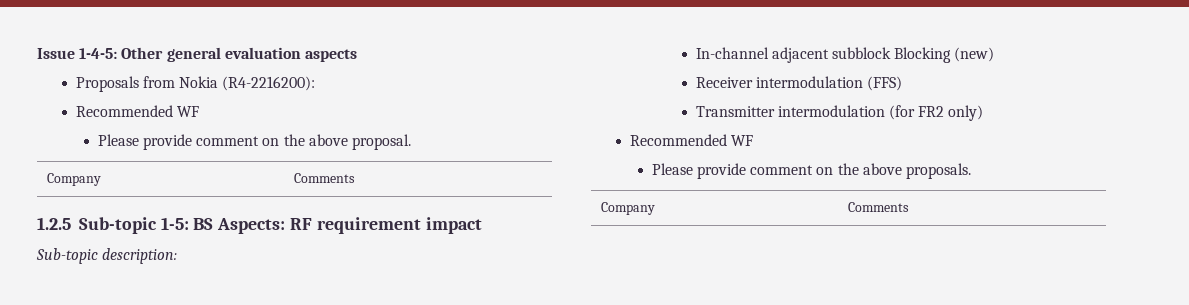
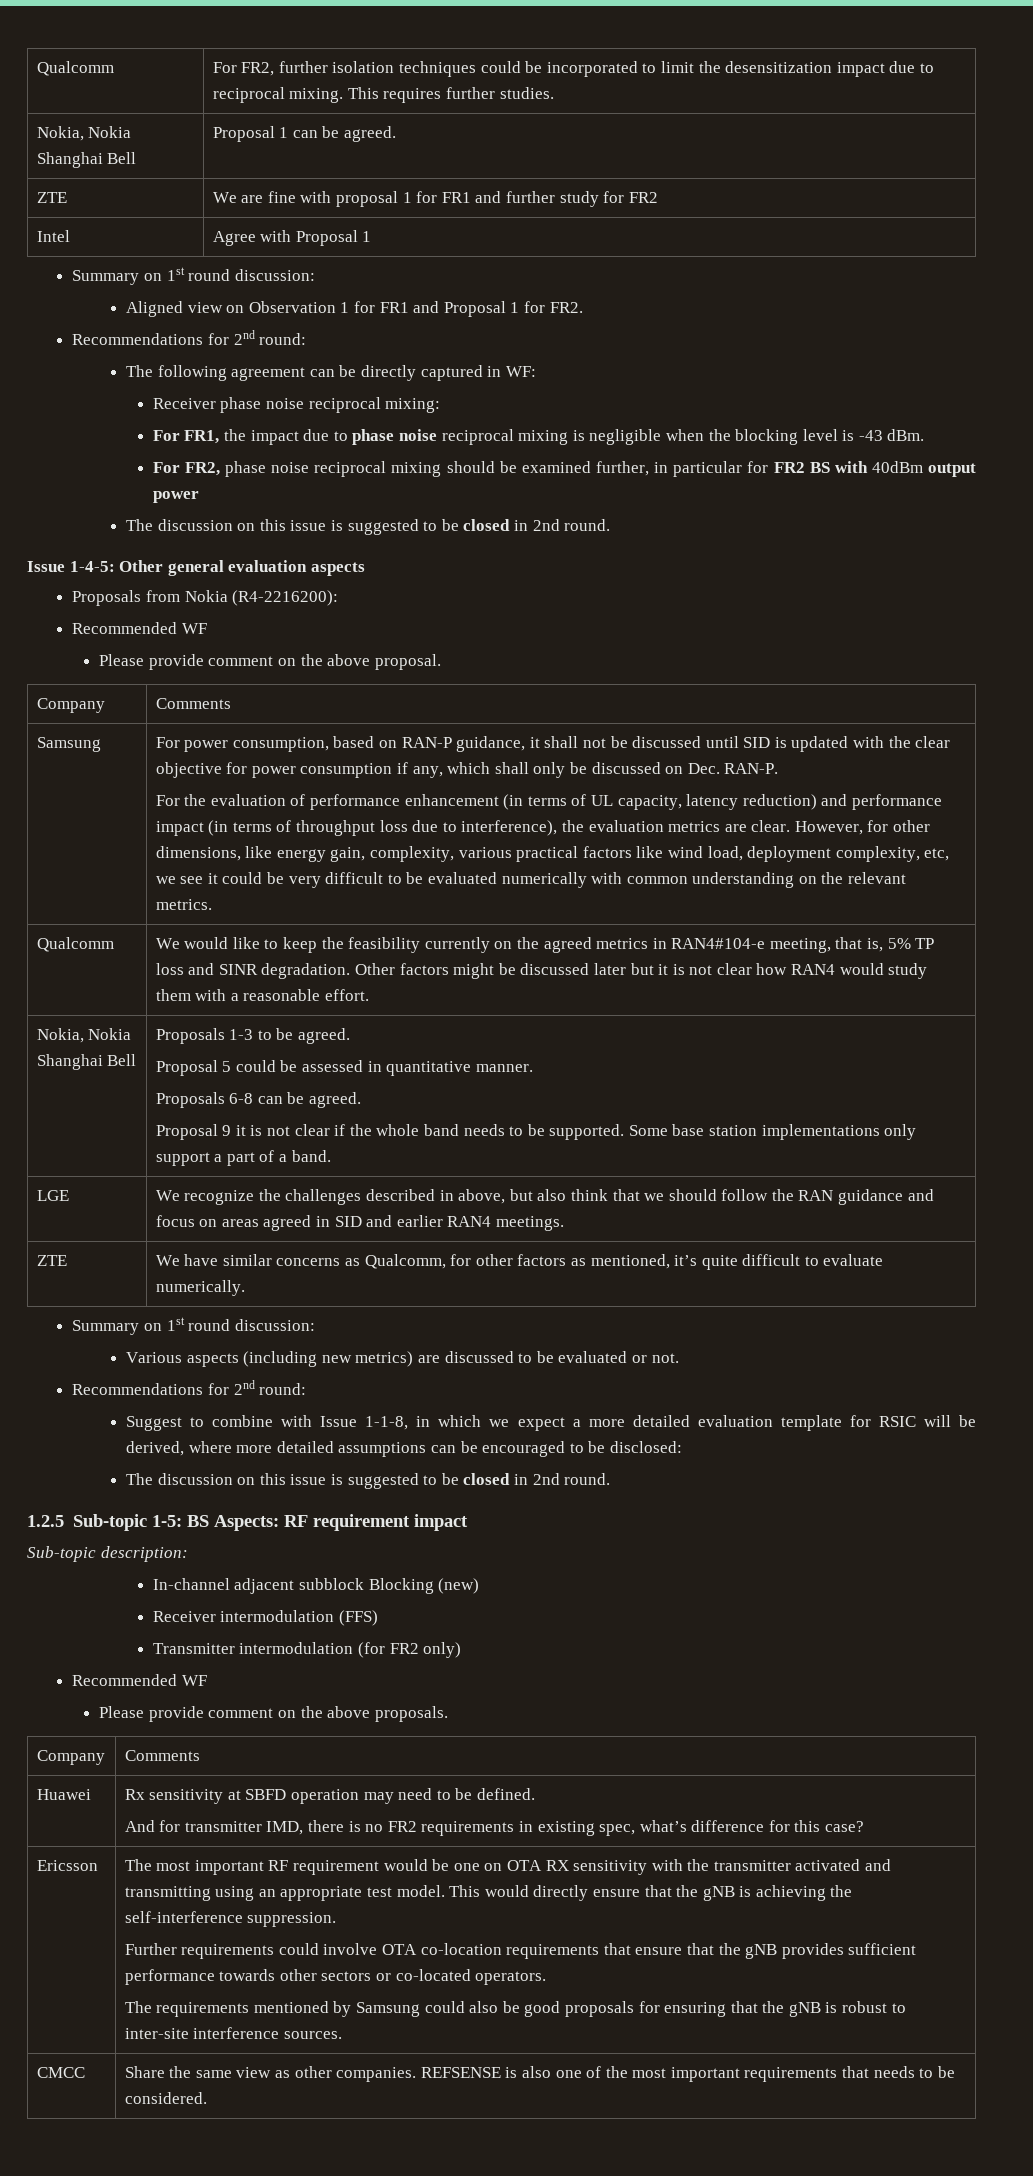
(37, 53) none -> [36,61,114,76] [212,61,934,77] [212,87,554,103] [36,126,132,141] [36,152,137,168] [212,126,396,142] [36,192,67,203] [212,191,658,207] [36,230,70,242] [212,230,372,246] [72,267,315,285] [126,301,583,317] [72,330,307,345] [126,365,536,381] [152,397,441,413] [152,429,925,445] [152,461,976,477] [152,491,199,503] [126,519,611,535] Qualcomm | For FR2, further isolation techniques could be incorporated to limit the desensitization impact due to reciprocal mixing. This requires further studies. // Nokia, Nokia Shanghai Bell | Proposal 1 can be agreed. // ZTE | We are fine with proposal 1 for FR1 and further study for FR2 // Intel | Agree with Proposal 1 // Summary on 1st round discussion: // Aligned view on Observation 1 for FR1 and Proposal 1 for FR2. // Recommendations for 2nd round: // The following agreement can be directly captured in WF: // Receiver phase noise reciprocal mixing: // For FR1, the impact due to phase noise reciprocal mixing is negligible when the blocking level is -43 dBm. // For FR2, phase noise reciprocal mixing should be examined further, in particular for FR2 BS with 40dBm output power // The discussion on this issue is suggested to be closed in 2nd round. //
(356, 178) none -> [36,737,101,752] [155,736,951,752] [155,762,779,778] [155,794,942,810] [155,820,931,836] [155,846,950,862] [155,872,907,888] [155,899,212,910] [36,937,114,952] [155,937,935,953] [155,963,928,979] [155,989,369,1001] [36,1028,132,1043] [36,1054,137,1070] [155,1028,350,1044] [155,1060,533,1076] [155,1092,361,1108] [155,1124,917,1140] [155,1150,331,1166] [36,1190,69,1201] [155,1189,934,1205] [155,1215,564,1231] [36,1255,67,1266] [155,1254,884,1270] [155,1280,245,1296] [72,1317,315,1335] [126,1351,679,1367] [72,1380,307,1395] [126,1415,977,1431] [126,1441,682,1457] [126,1473,611,1489] // Samsung | For power consumption, based on RAN-P guidance, it shall not be discussed until SID is updated with the clear objective for power consumption if any, which shall only be discussed on Dec. RAN-P. // For the evaluation of performance enhancement (in terms of UL capacity, latency reduction) and performance impact (in terms of throughput loss due to interference), the evaluation metrics are clear. However, for other dimensions, like energy gain, complexity, various practical factors like wind load, deployment complexity, etc, we see it could be very difficult to be evaluated numerically with common understanding on the relevant metrics. // Qualcomm | We would like to keep the feasibility currently on the agreed metrics in RAN4#104-e meeting, that is, 5% TP loss and SINR degradation. Other factors might be discussed later but it is not clear how RAN4 would study them with a reasonable effort. // Nokia, Nokia Shanghai Bell | Proposals 1-3 to be agreed. // Proposal 5 could be assessed in quantitative manner. // Proposals 6-8 can be agreed. // Proposal 9 it is not clear if the whole band needs to be supported. Some base station implementations only support a part of a band. // LGE | We recognize the challenges described in above, but also think that we should follow the RAN guidance and focus on areas agreed in SID and earlier RAN4 meetings. // ZTE | We have similar concerns as Qualcomm, for other factors as mentioned, it’s quite difficult to evaluate numerically. // Summary on 1st round discussion: // Various aspects (including new metrics) are discussed to be evaluated or not. // Recommendations for 2nd round: // Suggest to combine with Issue 1-1-8, in which we expect a more detailed evaluation template for RSIC will be derived, where more detailed assumptions can be encouraged to be disclosed: // The discussion on this issue is suggested to be closed in 2nd round.
(910, 207) none -> [36,1789,91,1800] [124,1788,535,1804] [124,1820,865,1836] [36,1860,98,1871] [124,1859,892,1875] [124,1885,853,1901] [124,1911,337,1927] [124,1943,917,1959] [124,1969,547,1985] [124,2001,906,2017] [124,2027,342,2039] [36,2067,85,2078] [124,2066,955,2082] [124,2092,207,2104] // Huawei | Rx sensitivity at SBFD operation may need to be defined. // And for transmitter IMD, there is no FR2 requirements in existing spec, what’s difference for this case? // Ericsson | The most important RF requirement would be one on OTA RX sensitivity with the transmitter activated and transmitting using an appropriate test model. This would directly ensure that the gNB is achieving the self-interference suppression. // Further requirements could involve OTA co-location requirements that ensure that the gNB provides sufficient performance towards other sectors or co-located operators. // The requirements mentioned by Samsung could also be good proposals for ensuring that the gNB is robust to inter-site interference sources. // CMCC | Share the same view as other companies. REFSENSE is also one of the most important requirements that needs to be considered.

